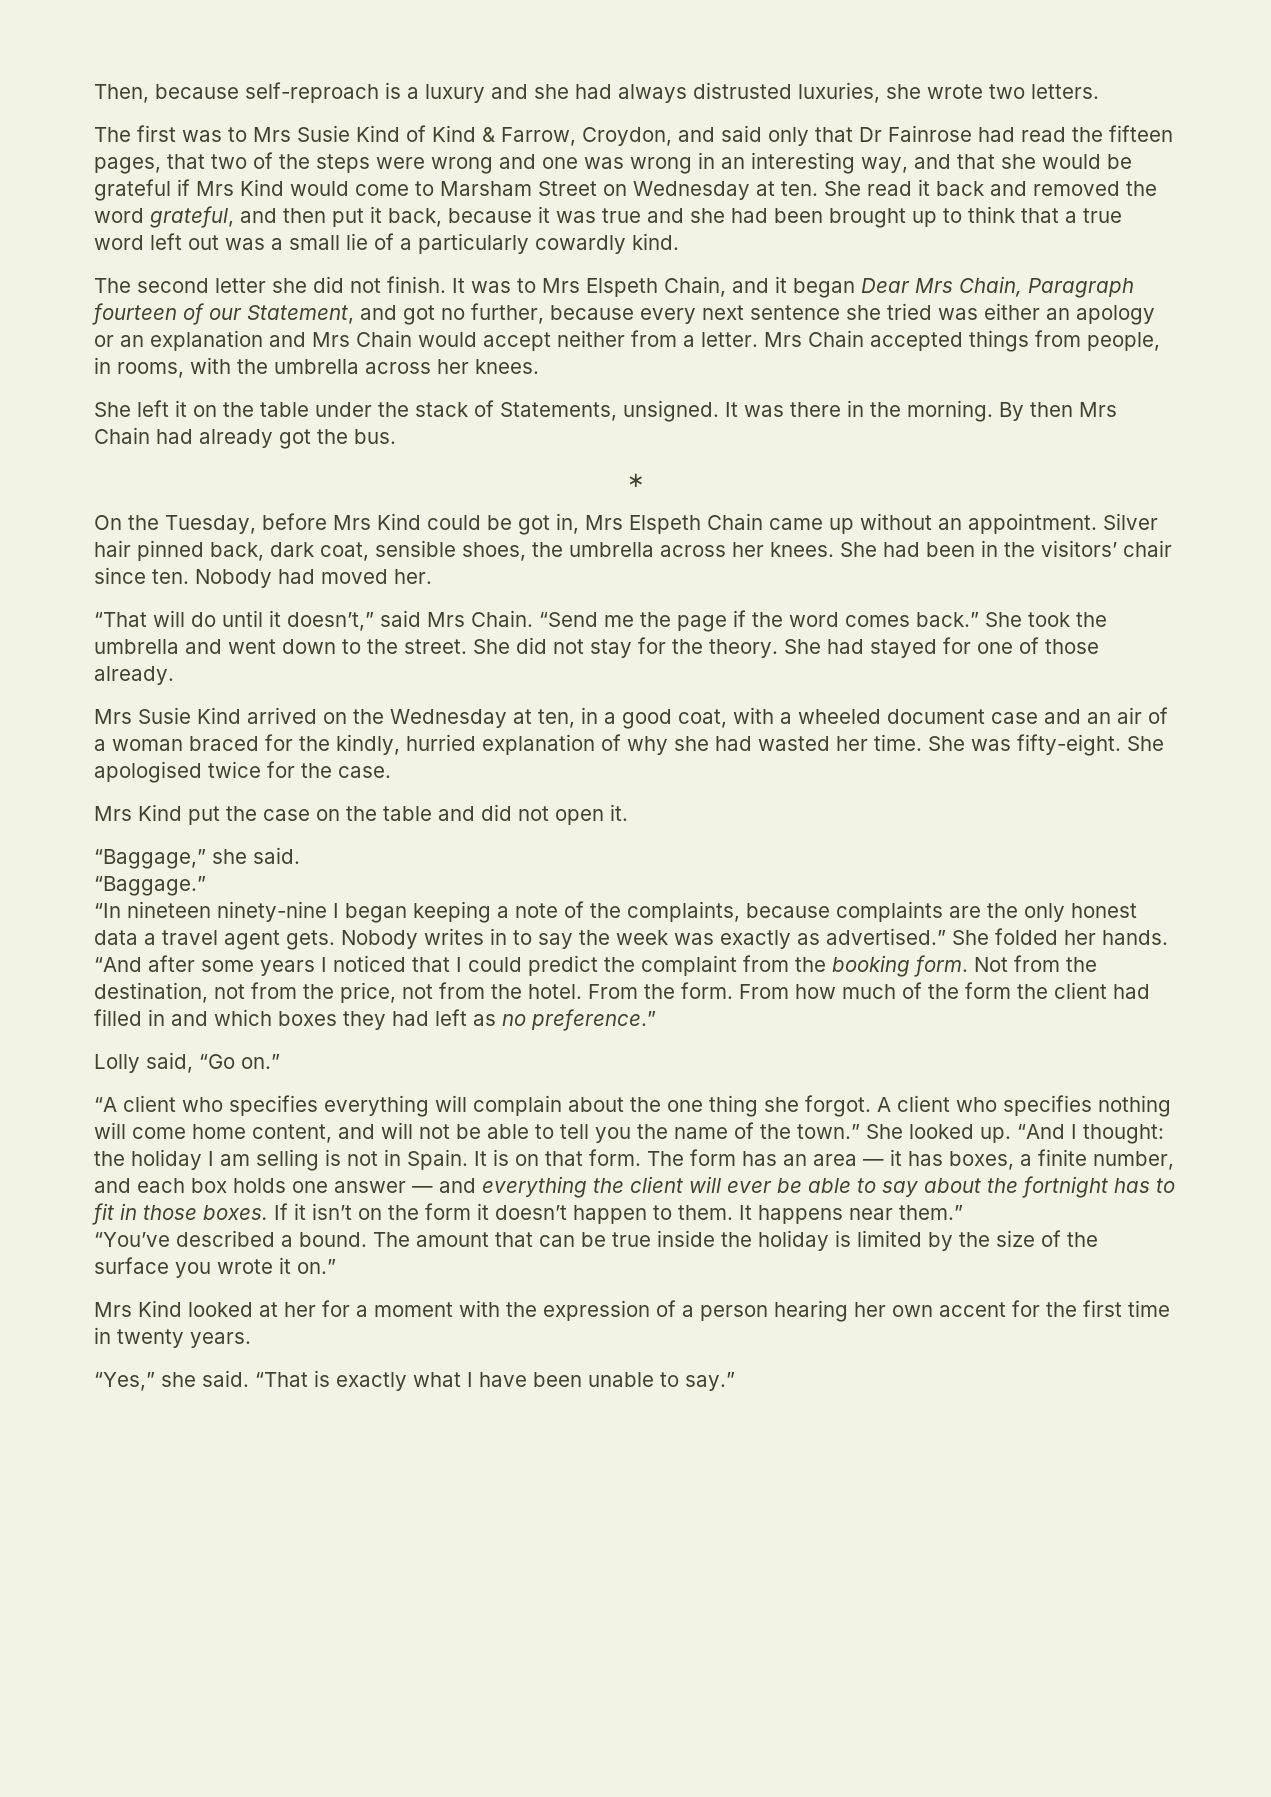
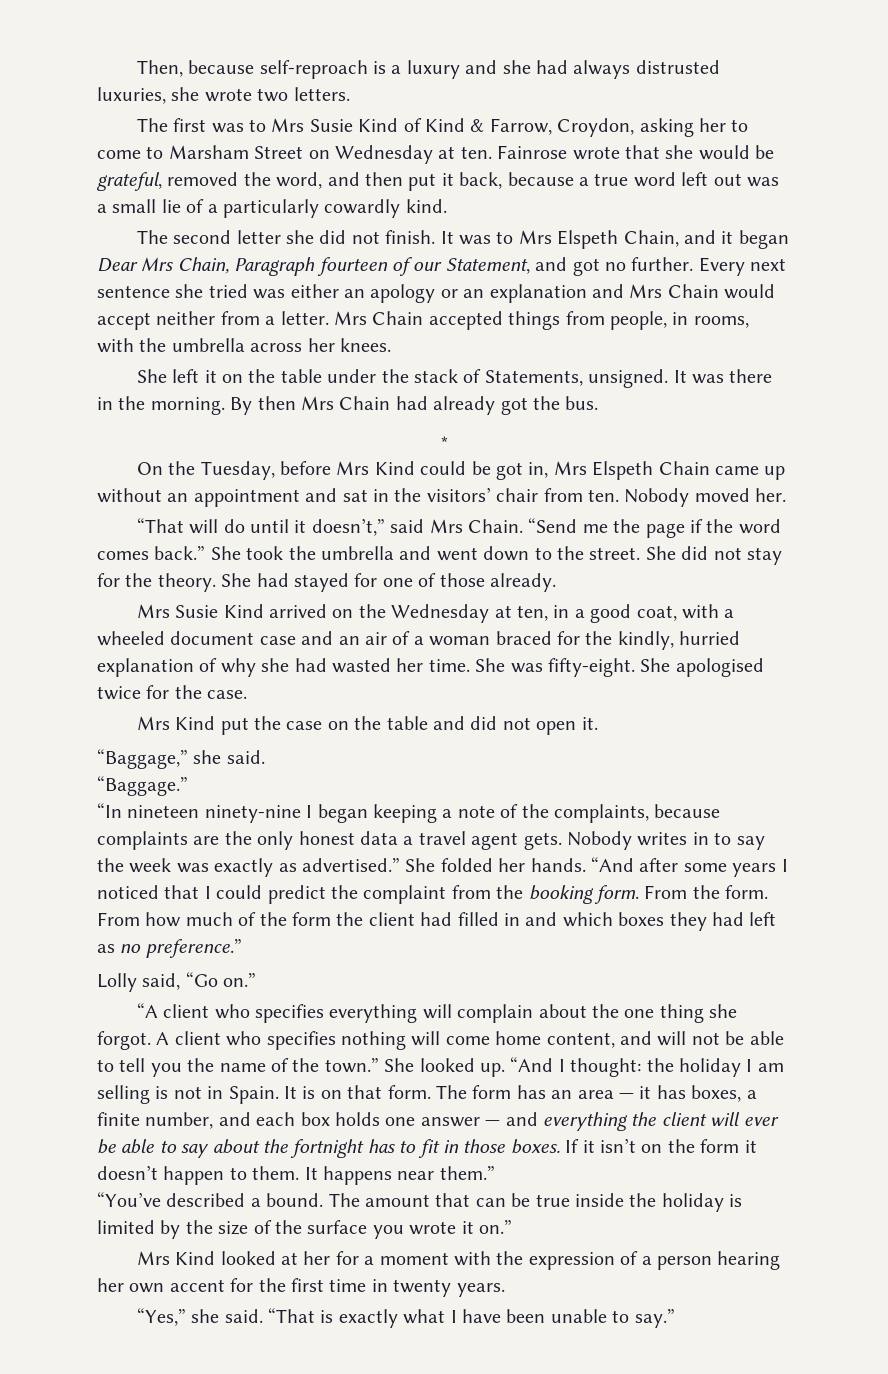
[678,125,1173,146] [94,152,1132,174] [94,179,349,201] and said only that Dr Fainrose had read the fifteen pages, that two of the steps were wrong and one was wrong in an interesting way, and that she would be grateful if Mrs Kind would -> [639,118,749,137] asking her to
[824,179,1157,196] [94,206,234,228] She read it back and removed the word grateful, -> [497,145,775,160] [97,172,323,191] Fainrose wrote that she would be grateful, removed the word,
[538,206,1059,228] it was true and she had been brought up to think that -> (574, 179) none
[471,303,696,324] further, because every -> [631,257,745,276] further. Every
[968,513,1158,534] [94,540,975,561] appointment. Silver hair pinned back, dark coat, sensible shoes, the umbrella across her knees. She had been -> [193,488,368,507] appointment and sat
[94,567,146,584] since -> [543,488,583,502] from
[278,569,315,584] had -> (690, 497) none
[974,955,1097,972] [94,982,582,1003] Not from the destination, not from the price, not from the hotel. -> (639, 894) none

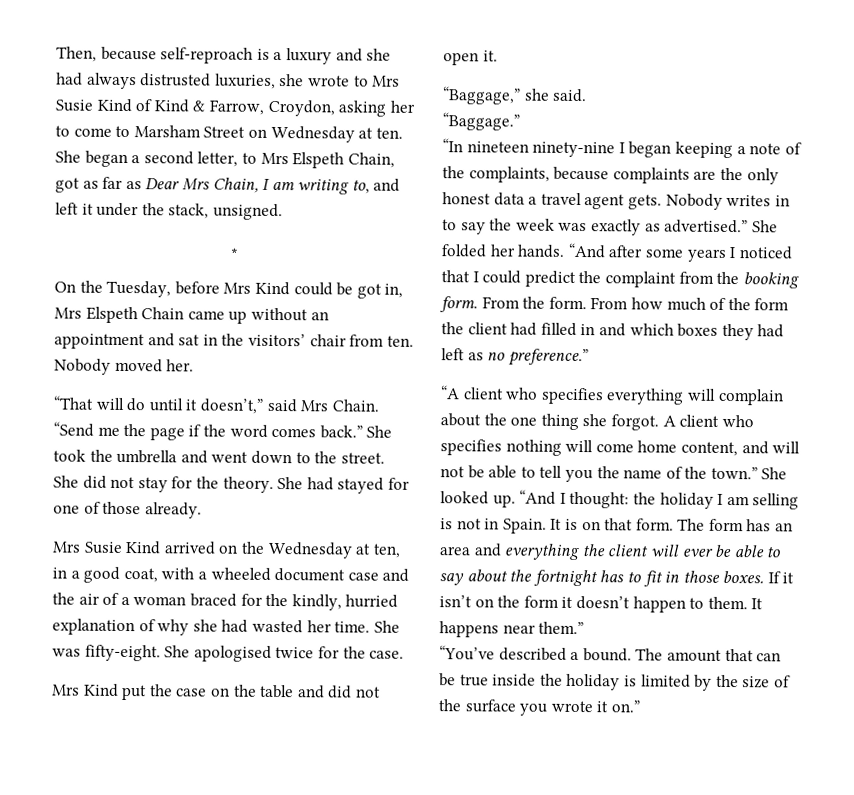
[257,87,350,102] [136,118,244,133] two letters. // The first was -> (350, 81) none
[497,145,775,160] [97,172,779,191] [97,199,447,218] [136,230,789,249] [97,257,787,276] [97,284,776,303] [97,311,749,330] [97,338,391,353] [136,369,773,388] [97,396,599,415] Fainrose wrote that she would be grateful, removed the word, and then put it back, because a true word left out was a small lie of a particularly cowardly kind. // The second letter she did not finish. It was to Mrs Elspeth Chain, and it began Dear Mrs Chain, Paragraph fourteen of our Statement, and got no further. Every next sentence she tried was either an apology or an explanation and Mrs Chain would accept neither from a letter. Mrs Chain accepted things from people, in rooms, with the umbrella across her knees. // She left it on the table under the stack of Statements, unsigned. It was there in the morning. By then Mrs Chain had already got the bus. -> [55,150,395,169] [55,176,401,195] [55,202,283,221] She began a second letter, to Mrs Elspeth Chain, got as far as Dear Mrs Chain, I am writing to, and left it under the stack, unsigned.
[338,636,360,645] an -> [52,592,75,605] the
[97,972,257,992] // Lolly said, “Go on.” -> (589, 357) none
[618,1085,757,1102] [97,1112,501,1129] — it has boxes, a finite number, and each box holds one answer — -> (471, 551) none
[136,1251,781,1270] [97,1278,505,1297] [136,1308,675,1328] // Mrs Kind looked at her for a moment with the expression of a person hearing her own accent for the first time in twenty years. // “Yes,” she said. “That is exactly what I have been unable to say.” -> (640, 706) none

